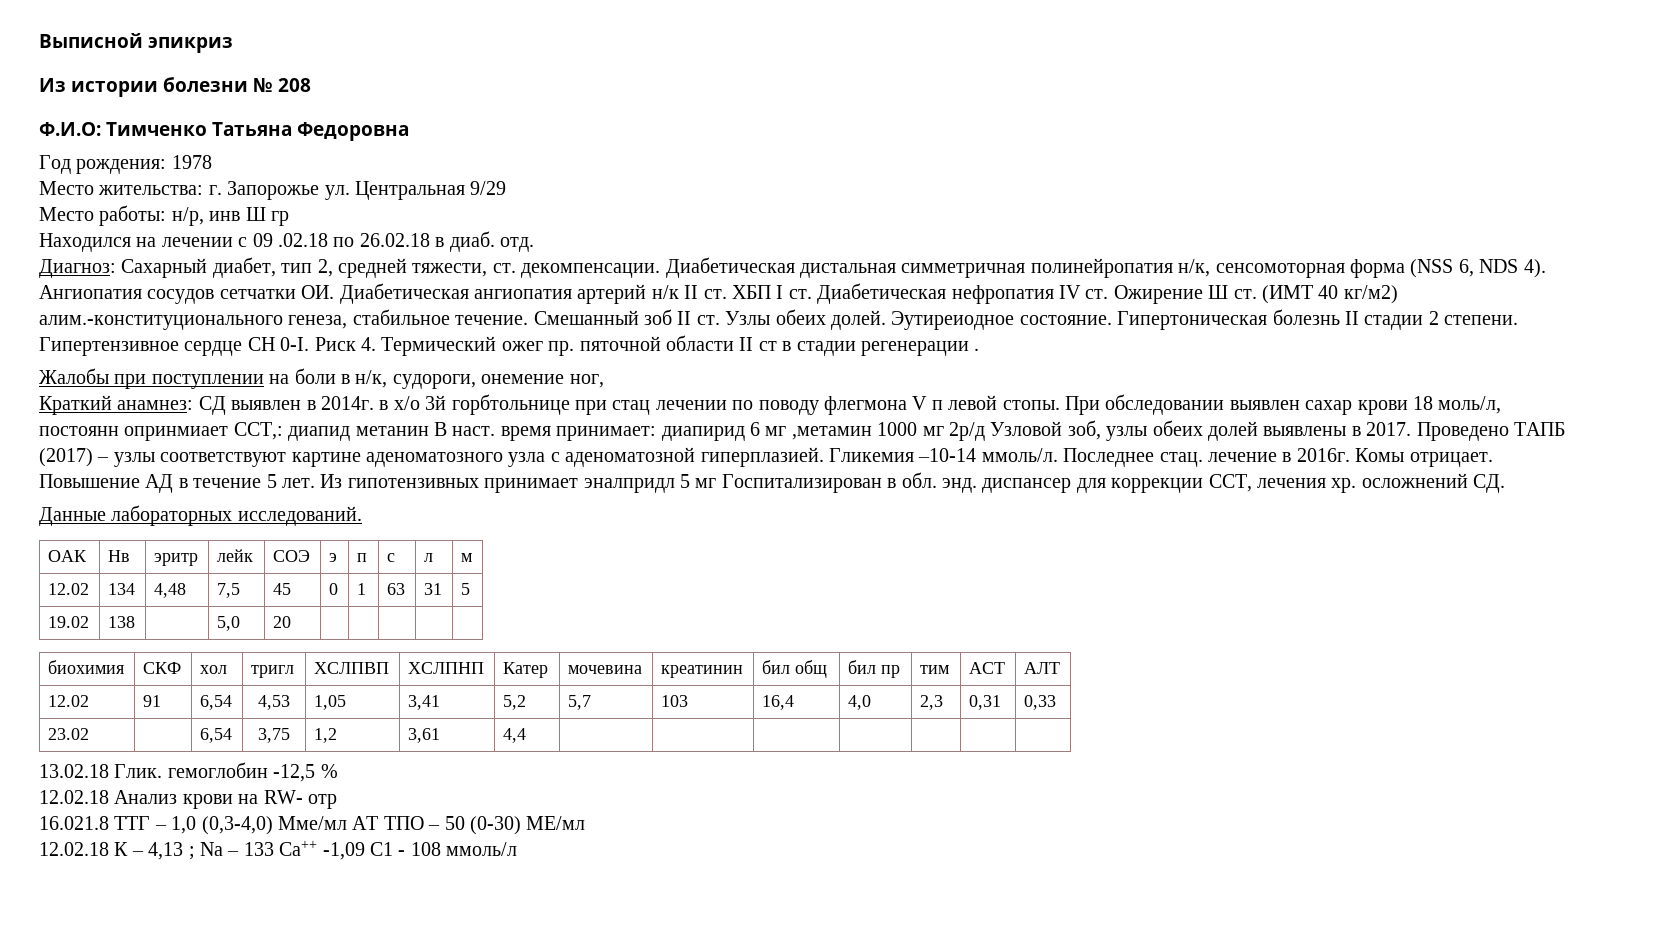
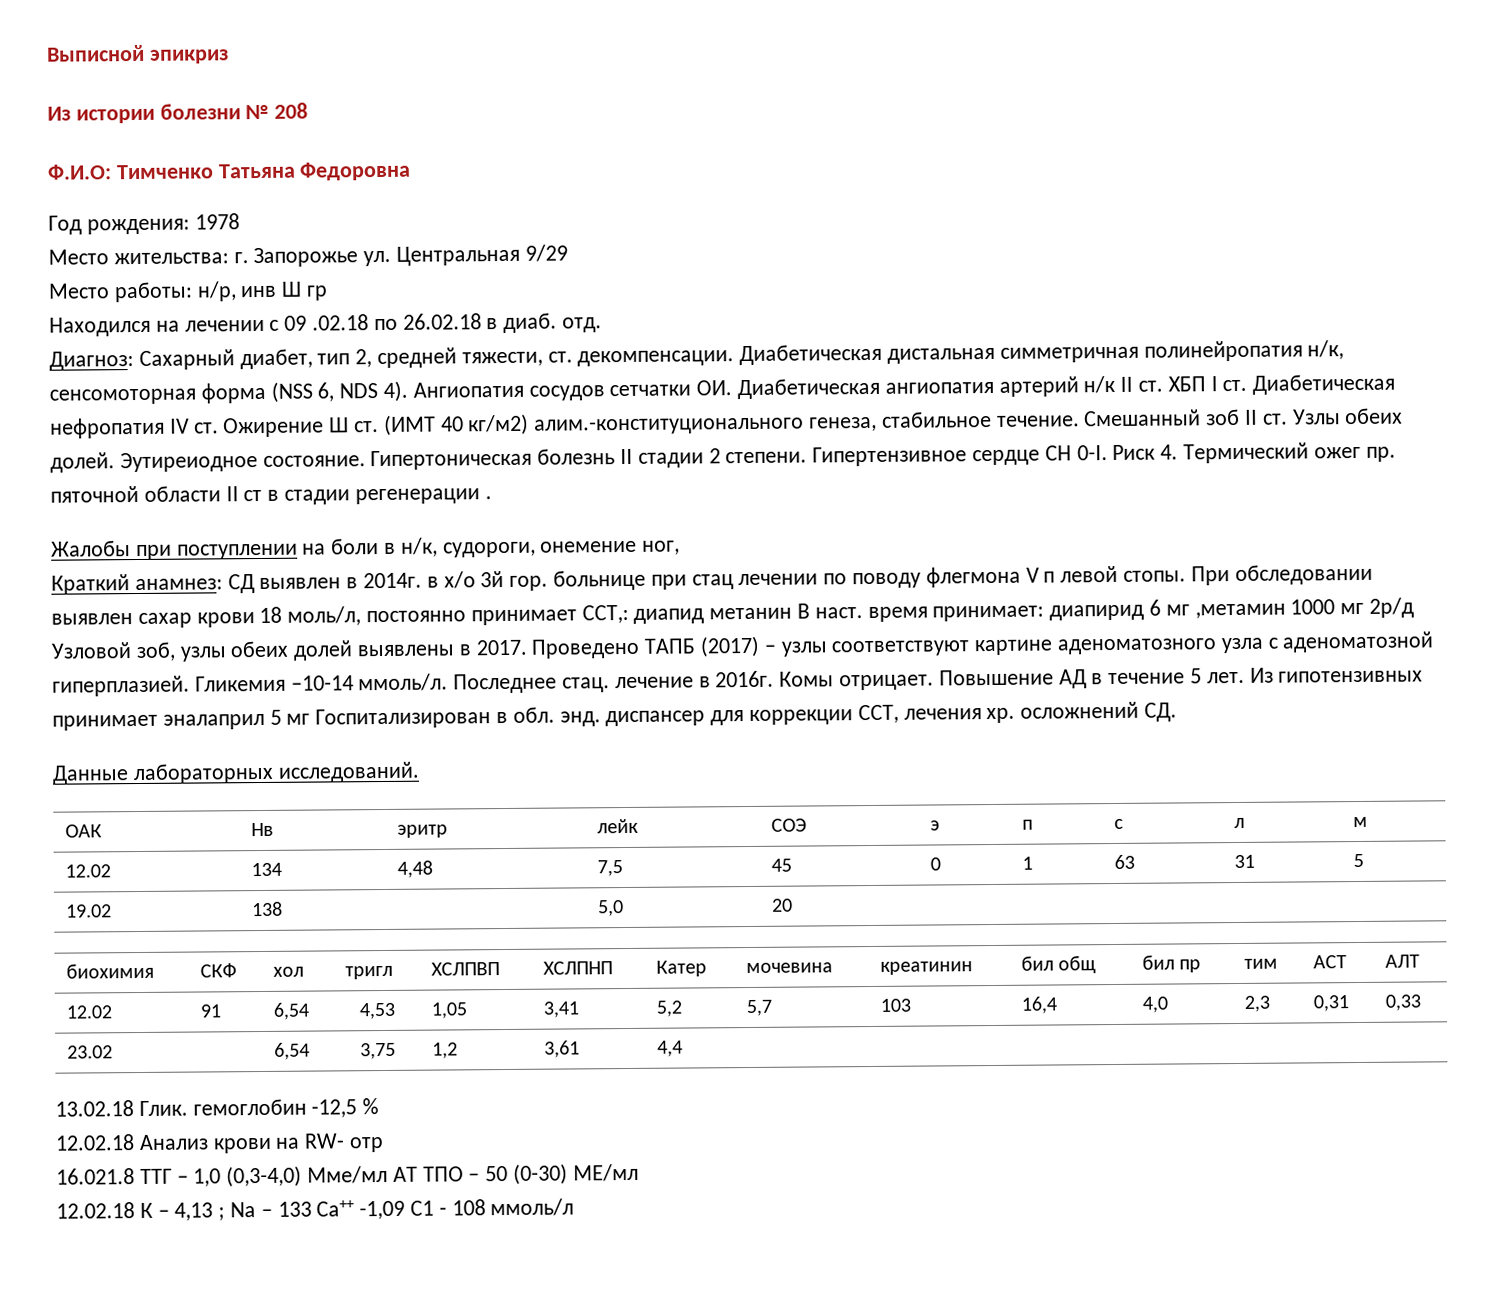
[451,394,570,415] горбтольнице -> [509,569,647,591] гор. больнице
[39,426,229,441] постоянн опринмиает -> [366,609,577,626] постоянно принимает
[583,478,675,493] эналпридл -> [162,713,265,730] эналаприл

